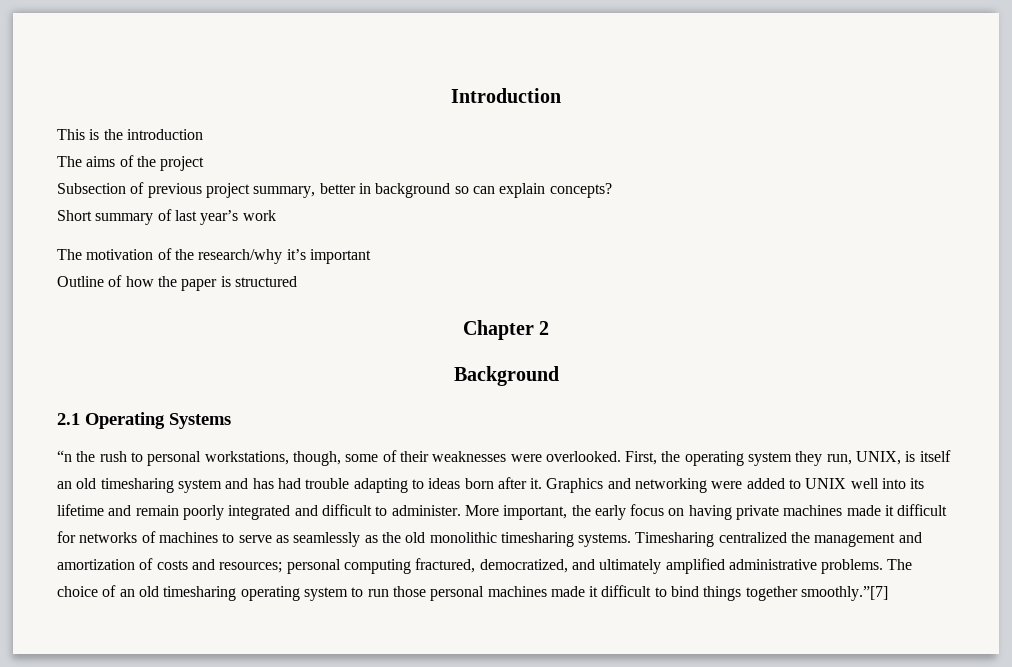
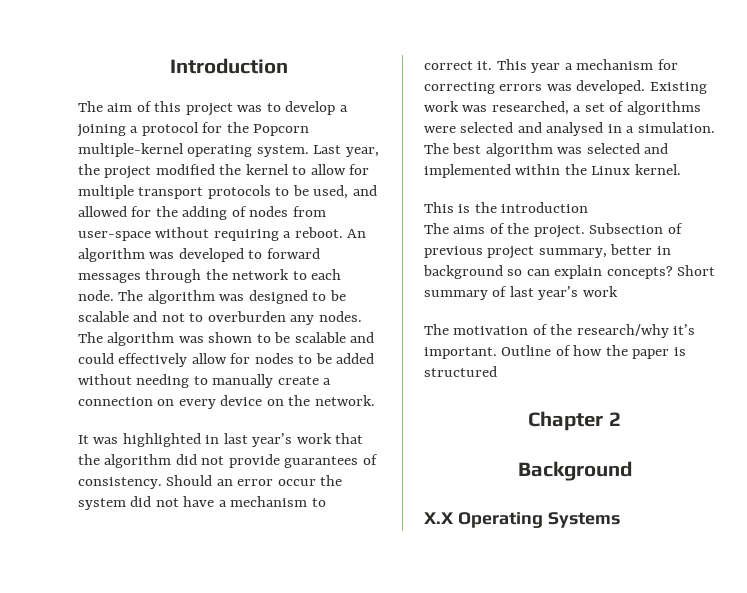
(561, 95) none -> [78,101,348,116] [77,122,310,137] [78,143,379,157] [78,164,370,179] [78,185,377,199] [78,206,326,220] [78,227,367,241] [78,248,320,262] [78,269,342,283] [78,290,346,304] [78,311,362,325] [78,332,375,346] [78,353,375,367] [78,374,332,388] [78,395,375,409] [78,433,364,447] [78,454,378,468] [78,475,343,489] [78,496,326,510] [424,59,678,73] [424,80,707,94] [424,101,701,115] [424,122,715,136] [424,143,669,157] [424,164,681,178] // The aim of this project was to develop a joining a protocol for the Popcorn multiple-kernel operating system. Last year, the project modified the kernel to allow for multiple transport protocols to be used, and allowed for the adding of nodes from user-space without requiring a reboot. An algorithm was developed to forward messages through the network to each node. The algorithm was designed to be scalable and not to overburden any nodes. The algorithm was shown to be scalable and could effectively allow for nodes to be added without needing to manually create a connection on every device on the network. // It was highlighted in last year’s work that the algorithm did not provide guarantees of consistency. Should an error occur the system did not have a mechanism to correct it. This year a mechanism for correcting errors was developed. Existing work was researched, a set of algorithms were selected and analysed in a simulation. The best algorithm was selected and implemented within the Linux kernel.
[160,156,205,171] project // -> [533,225,585,238] project.
(612, 190) // -> (673, 272) none
[309,249,371,264] important // -> [424,347,497,359] important.
[57,413,80,425] 2.1 -> [424,512,454,524] X.X
[57,450,951,466] [57,477,925,493] [57,504,948,520] [57,531,922,547] [57,558,913,574] [57,585,889,601] // “n the rush to personal workstations, though, some of their weaknesses were overlooked. First, the operating system they run, UNIX, is itself an old timesharing system and has had trouble adapting to ideas born after it. Graphics and networking were added to UNIX well into its lifetime and remain poorly integrated and difficult to administer. More important, the early focus on having private machines made it difficult for networks of machines to serve as seamlessly as the old monolithic timesharing systems. Timesharing centralized the management and amortization of costs and resources; personal computing fractured, democratized, and ultimately amplified administrative problems. The choice of an old timesharing operating system to run those personal machines made it difficult to bind things together smoothly.”[7] -> (620, 520) none

